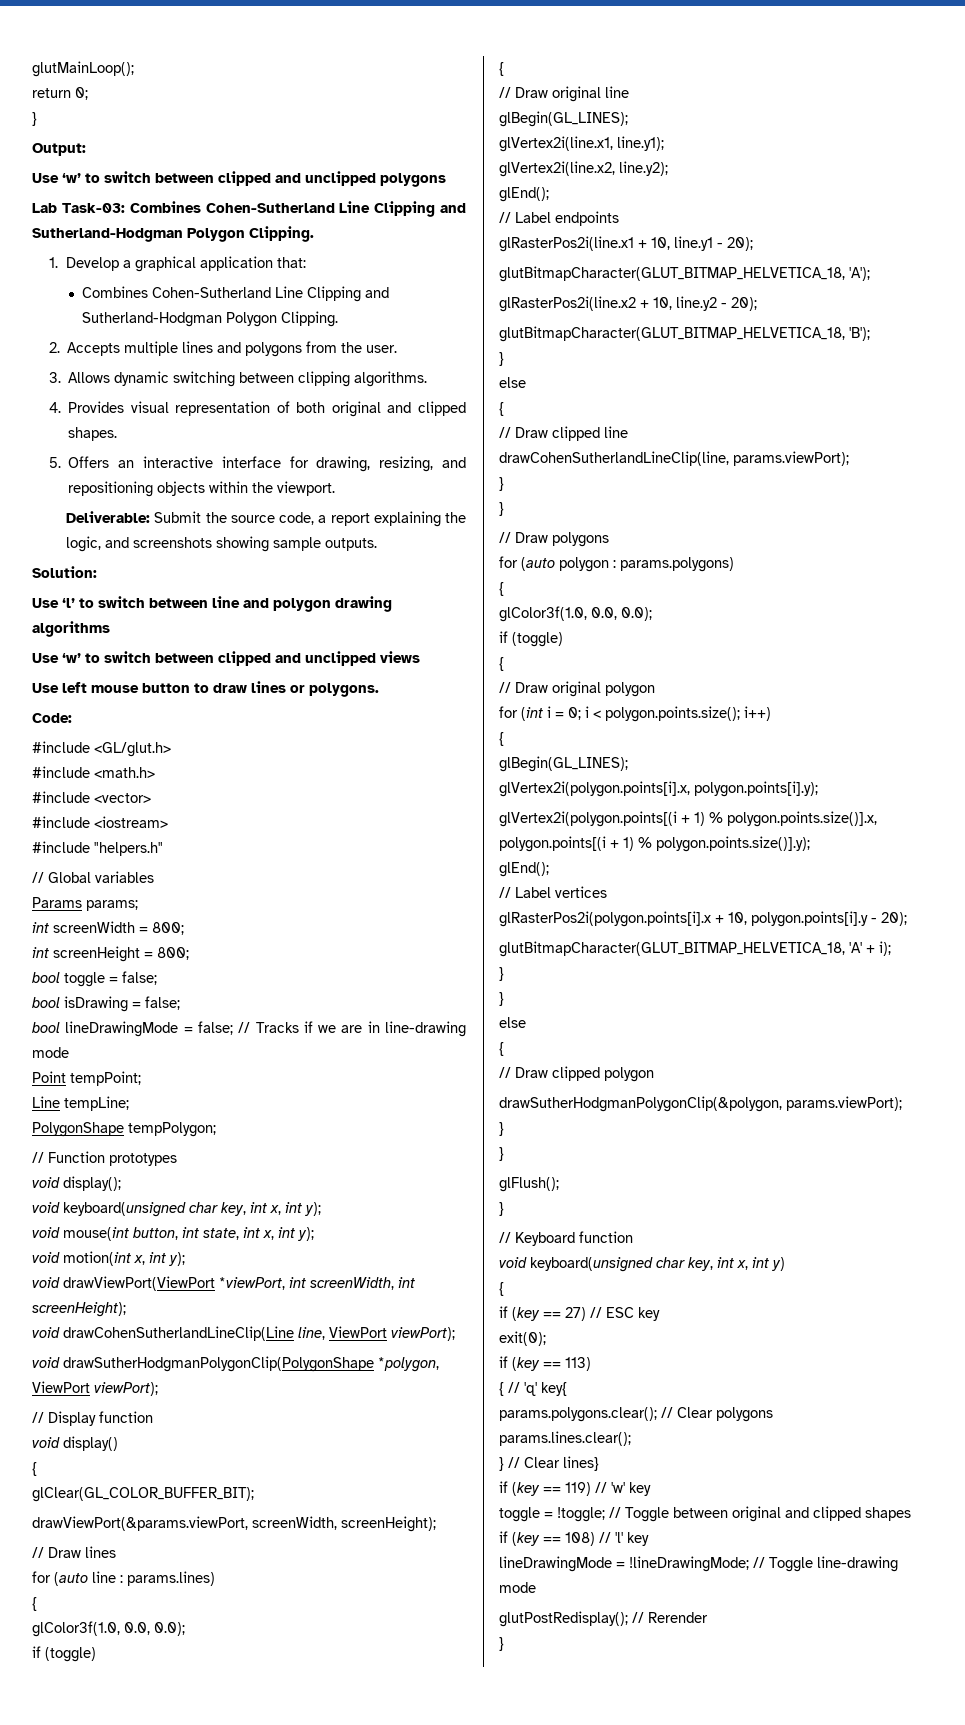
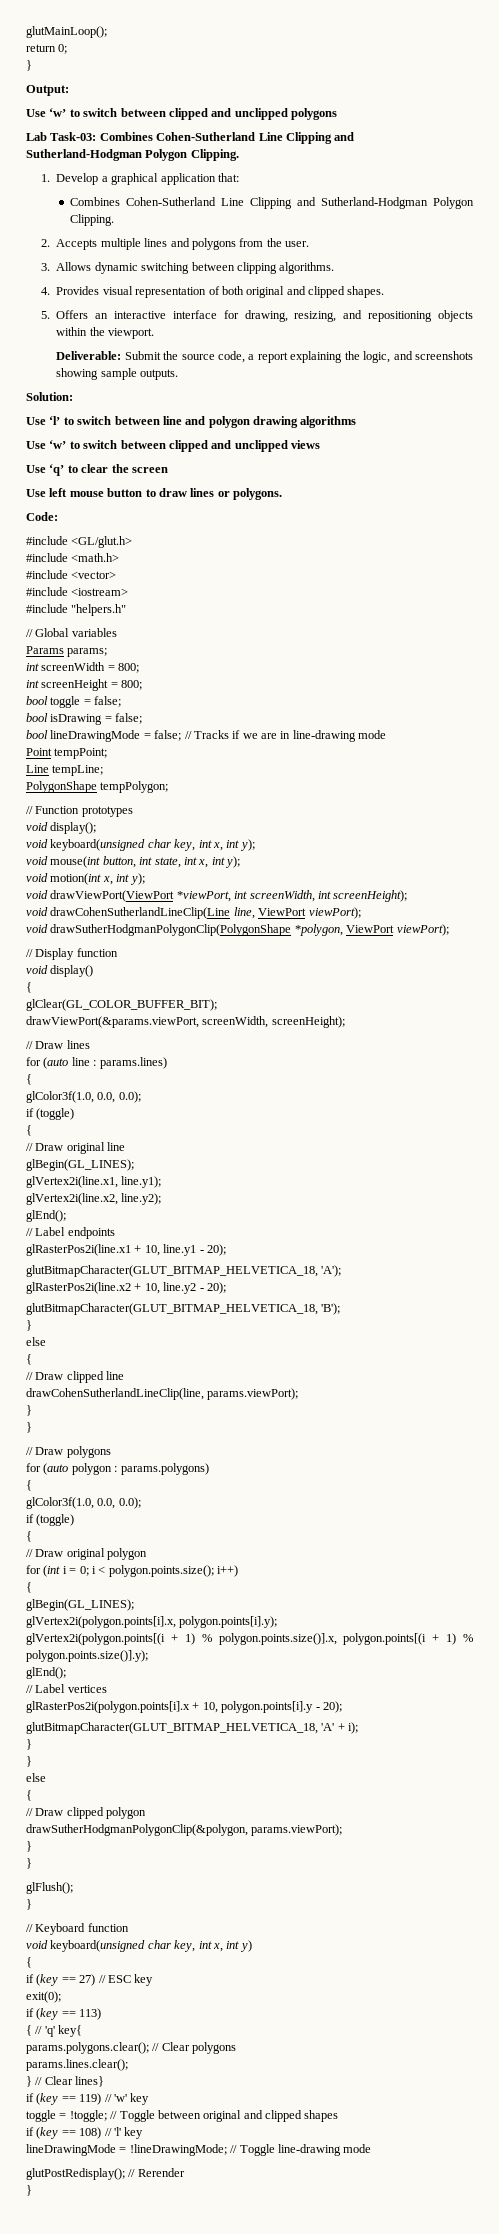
(420, 657) none -> [26,464,168,476] // Use ‘q’ to clear the screen

